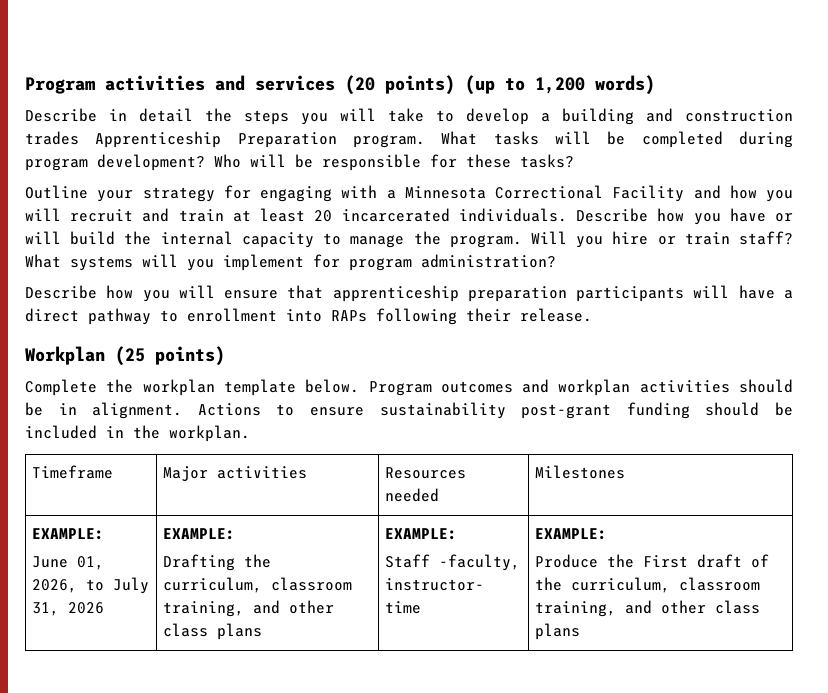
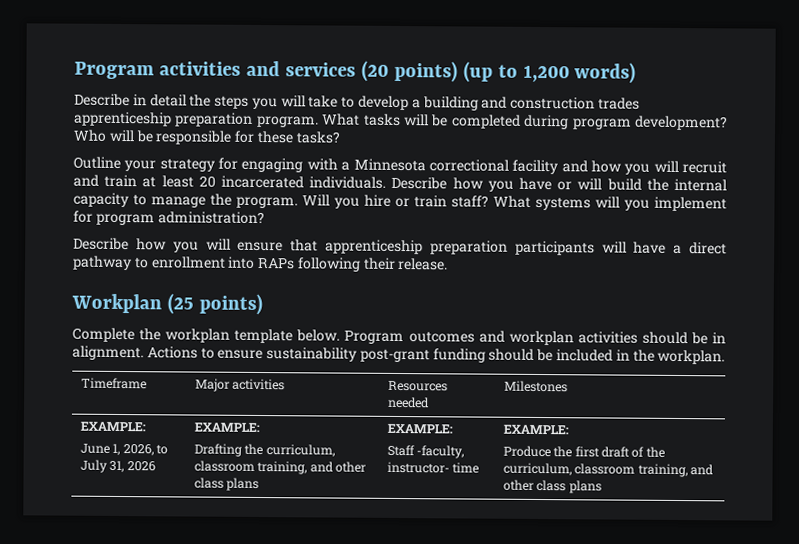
[95,131,337,148] Apprenticeship Preparation -> [74,111,254,127] apprenticeship preparation
[495,185,685,202] Correctional Facility -> [428,159,559,175] correctional facility
[76,556,104,570] 01, -> [112,443,121,456] 1,
[642,555,688,568] First -> [574,446,600,458] first

